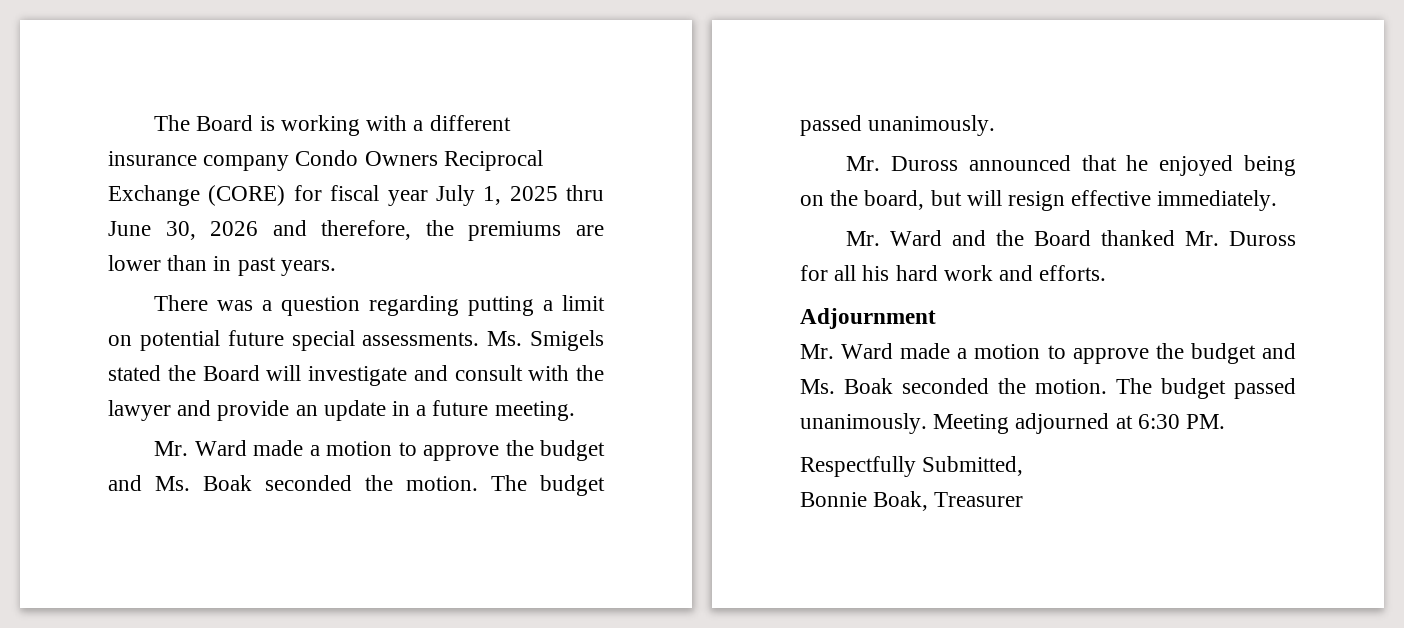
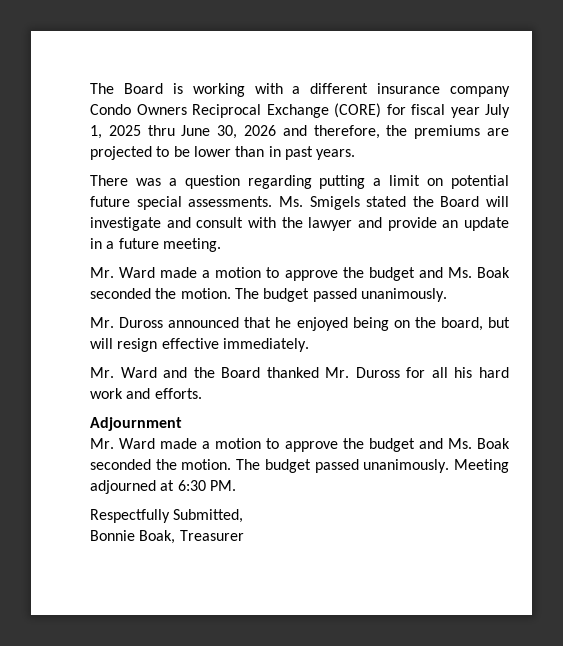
(604, 230) none -> [90,146,190,160] projected to be

